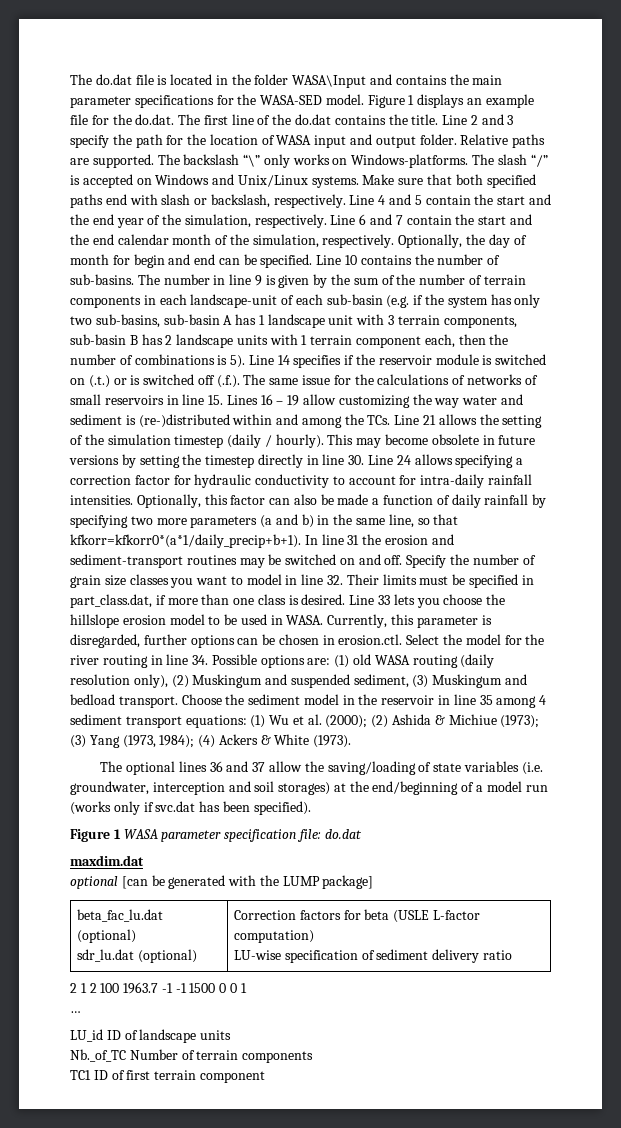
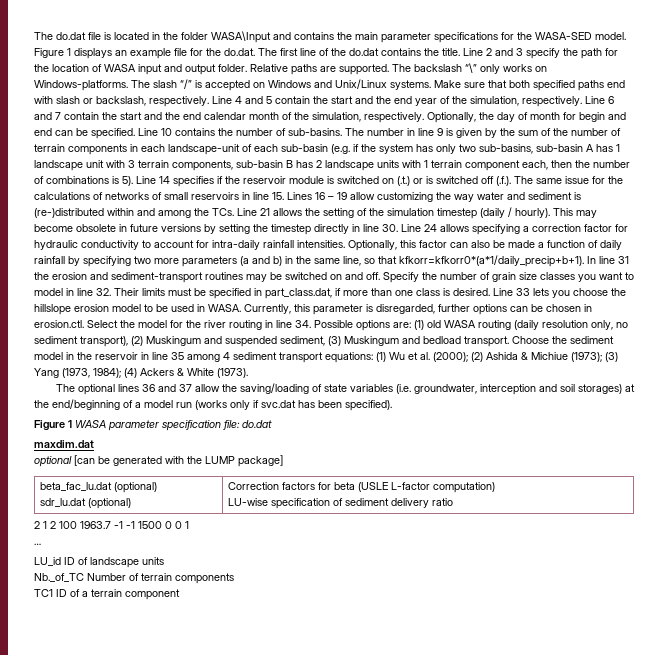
[133,674,168,688] only), -> [591,320,628,330] [34,336,128,347] only, no sediment transport),
[126,1070,151,1080] first -> [82,591,88,597] a

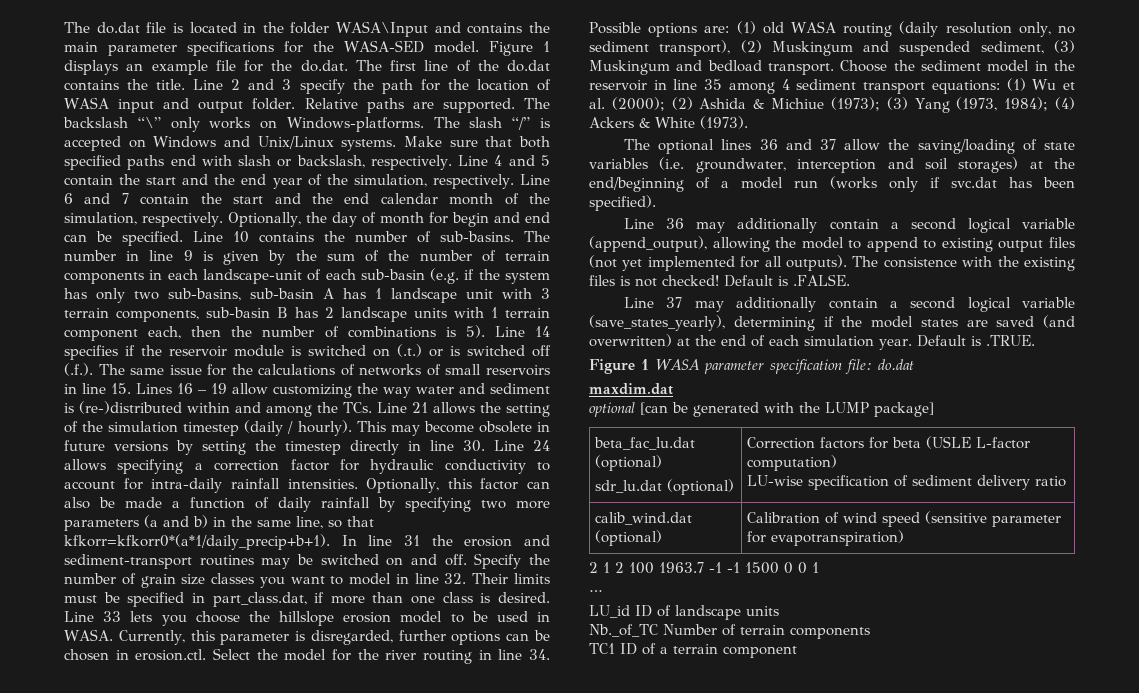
(392, 405) none -> [624,218,1075,233] [589,236,1075,252] [589,255,1075,271] [589,274,850,287] [624,297,1075,312] [589,315,1075,331] [589,334,1035,350] // Line 36 may additionally contain a second logical variable (append_output), allowing the model to append to existing output files (not yet implemented for all outputs). The consistence with the existing files is not checked! Default is .FALSE. // Line 37 may additionally contain a second logical variable (save_states_yearly), determining if the model states are saved (and overwritten) at the end of each simulation year. Default is .TRUE.
(454, 502) none -> [595,512,693,525] [595,530,663,546] [747,511,1062,527] [747,530,905,546] // calib_wind.dat (optional) | Calibration of wind speed (sensitive parameter for evapotranspiration)

